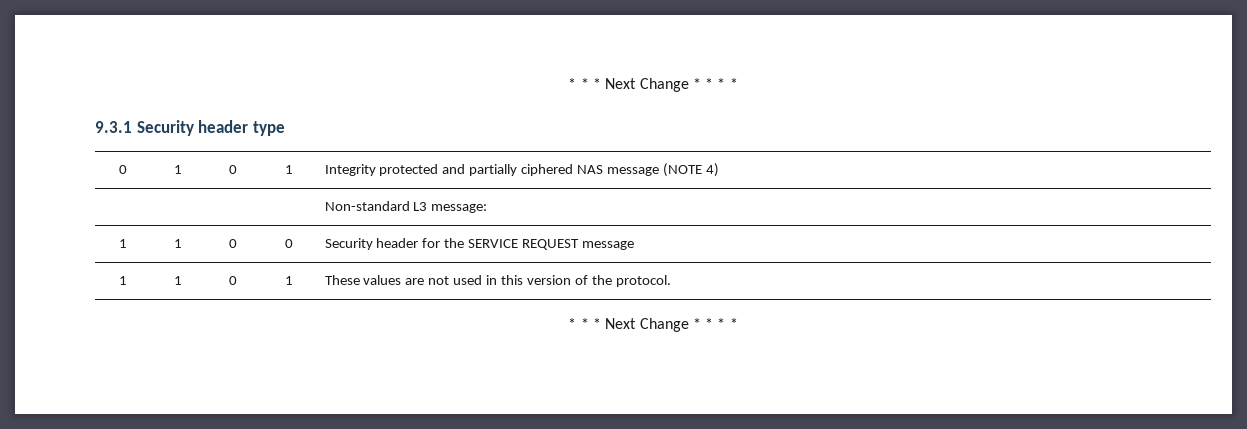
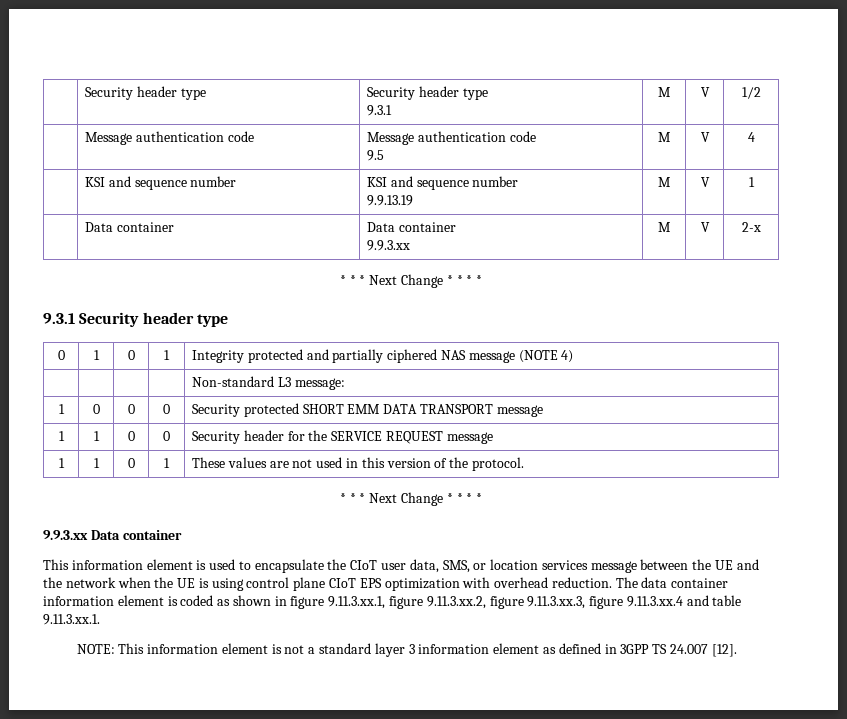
(568, 83) none -> [85,86,206,100] [367,86,488,100] [367,105,393,116] [658,87,671,97] [700,87,710,97] [741,87,761,99] [85,131,254,145] [367,131,536,145] [367,150,385,161] [658,132,671,142] [700,132,710,142] [747,132,755,142] [85,176,237,190] [367,176,519,190] [367,195,414,206] [658,177,671,187] [700,177,710,187] [748,177,755,187] [85,222,174,232] [367,222,456,232] [367,240,411,251] [658,222,671,232] [700,222,710,232] [741,222,761,232] | Security header type | Security header type // 9.3.1 | M | V | 1/2 // | Message authentication code | Message authentication code // 9.5 | M | V | 4 // | KSI and sequence number | KSI and sequence number // 9.9.13.19 | M | V | 1 // | Data container | Data container // 9.9.3.xx | M | V | 2-x //
(488, 208) none -> [58,404,65,414] [92,404,100,414] [127,404,135,414] [163,404,170,414] [192,403,543,417] // 1 | 0 | 0 | 0 | Security protected SHORT EMM DATA TRANSPORT message
(738, 323) none -> [43,530,182,540] [43,559,759,573] [43,577,729,591] [43,595,742,609] [43,614,100,625] [76,643,737,657] // 9.9.3.xx Data container // This information element is used to encapsulate the CIoT user data, SMS, or location services message between the UE and the network when the UE is using control plane CIoT EPS optimization with overhead reduction. The data container information element is coded as shown in figure 9.11.3.xx.1, figure 9.11.3.xx.2, figure 9.11.3.xx.3, figure 9.11.3.xx.4 and table 9.11.3.xx.1. // NOTE: This information element is not a standard layer 3 information element as defined in 3GPP TS 24.007 [12].

